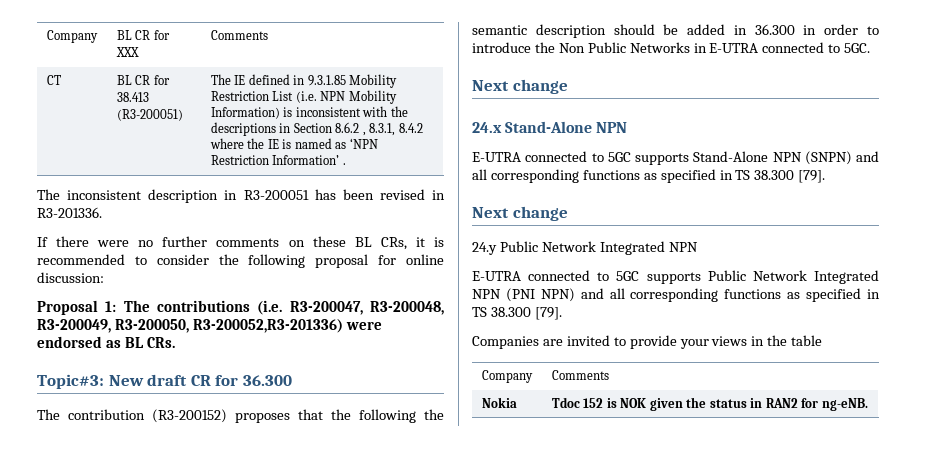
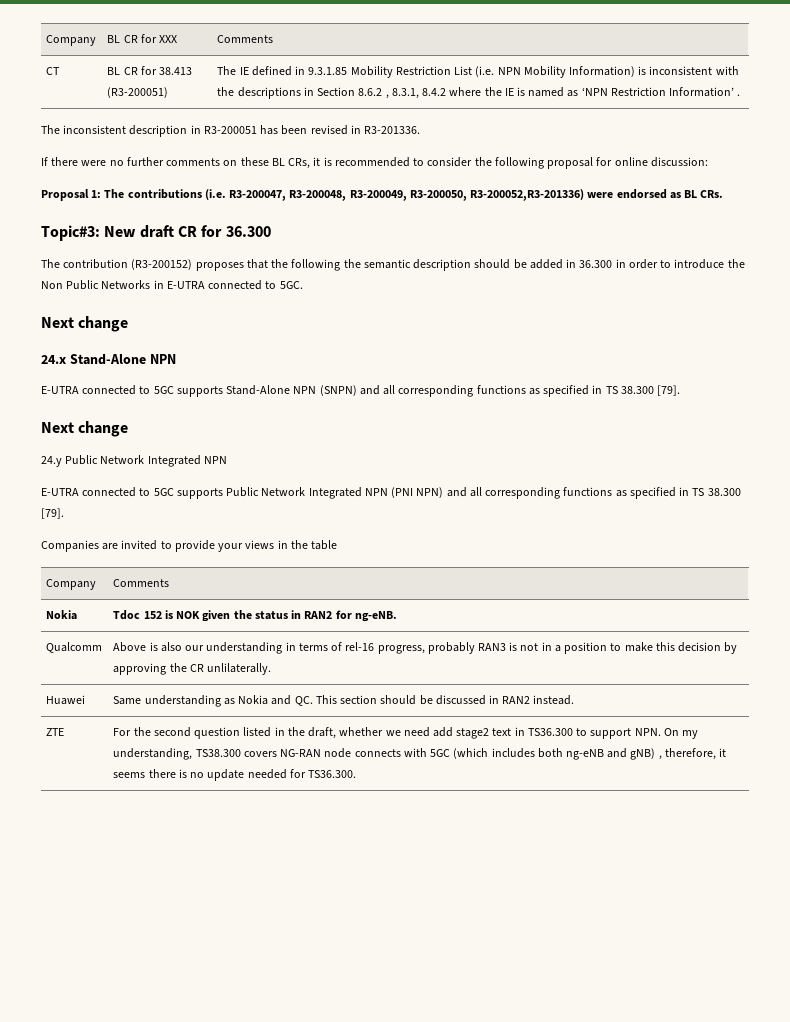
(868, 404) none -> [46,642,103,653] [113,642,738,654] [113,663,272,675] [46,695,86,705] [113,695,575,707] [46,728,65,736] [113,727,699,739] [113,748,727,760] [113,769,357,781] // Qualcomm | Above is also our understanding in terms of rel-16 progress, probably RAN3 is not in a position to make this decision by approving the CR unlilaterally. // Huawei | Same understanding as Nokia and QC. This section should be discussed in RAN2 instead. // ZTE | For the second question listed in the draft, whether we need add stage2 text in TS36.300 to support NPN. On my understanding, TS38.300 covers NG-RAN node connects with 5GC (which includes both ng-eNB and gNB) , therefore, it seems there is no update needed for TS36.300.

